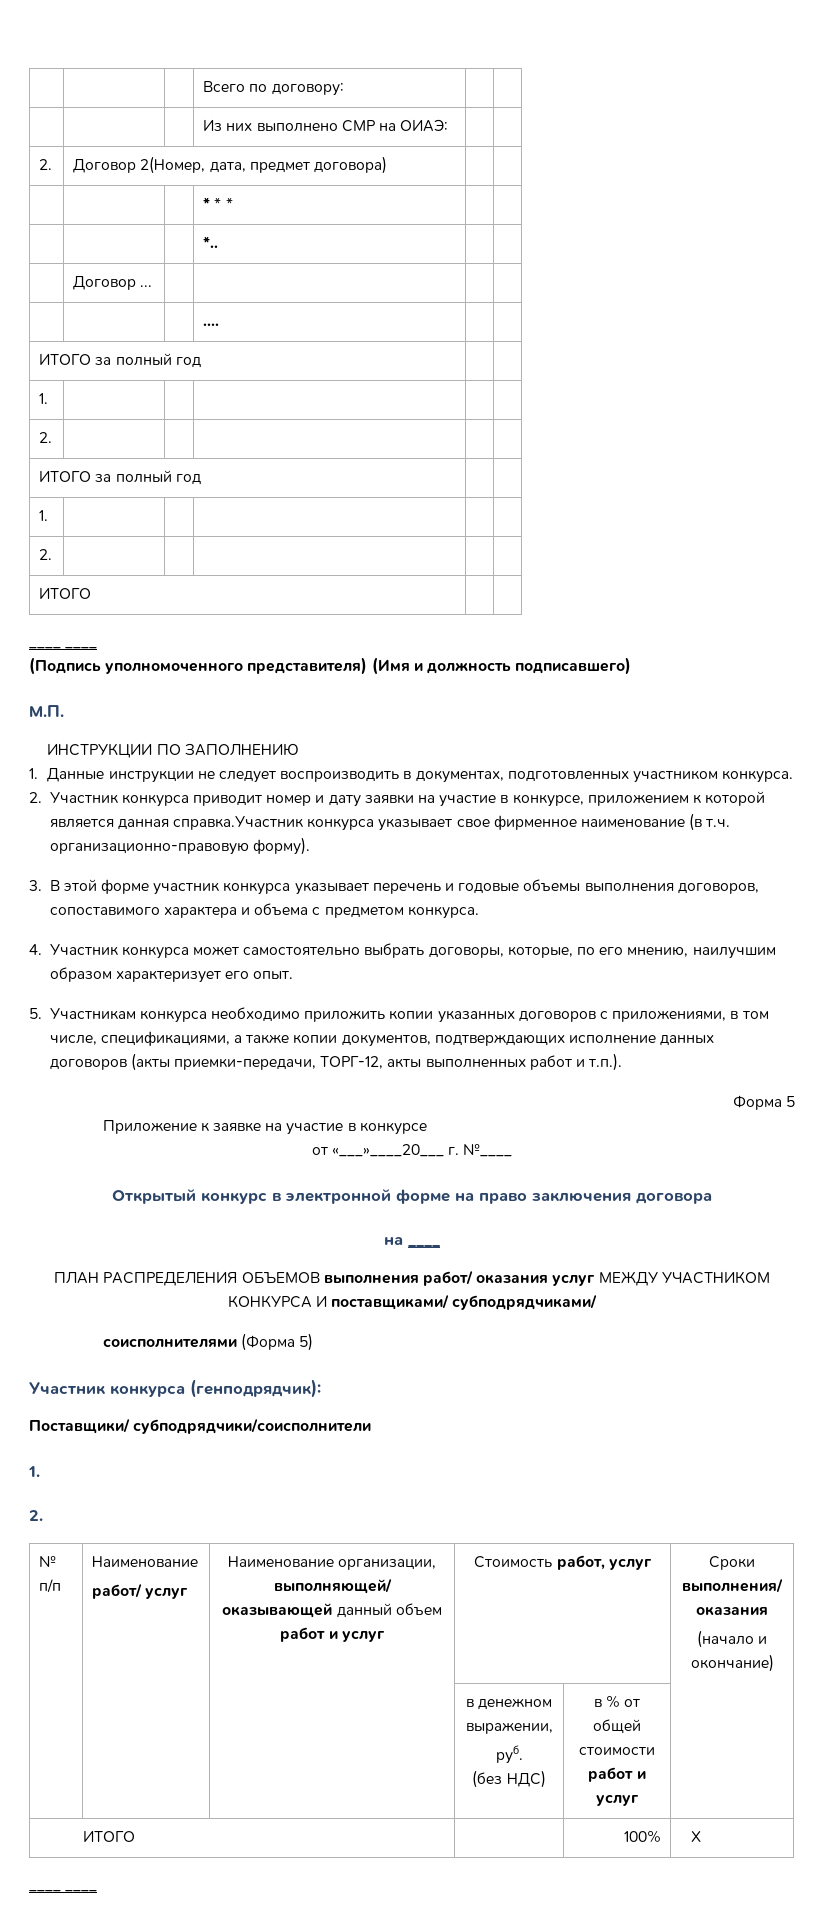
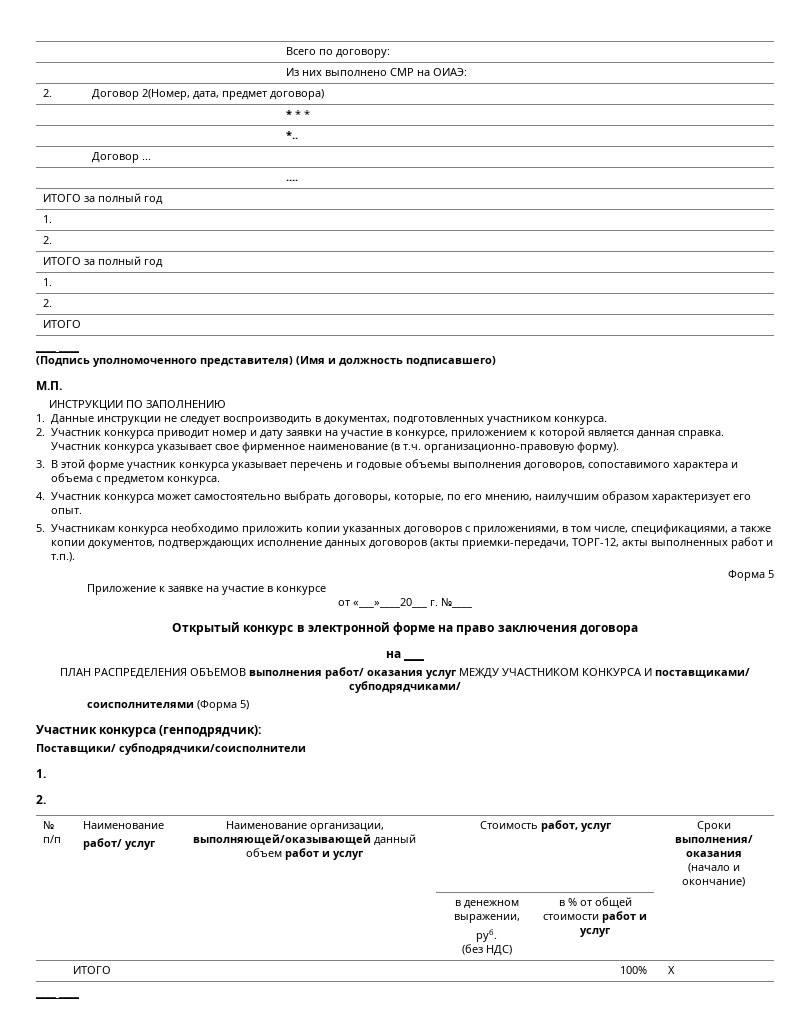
[173,815,305,830] справка.Участник -> [677,430,724,439] [50,442,101,450] справка. Участник

